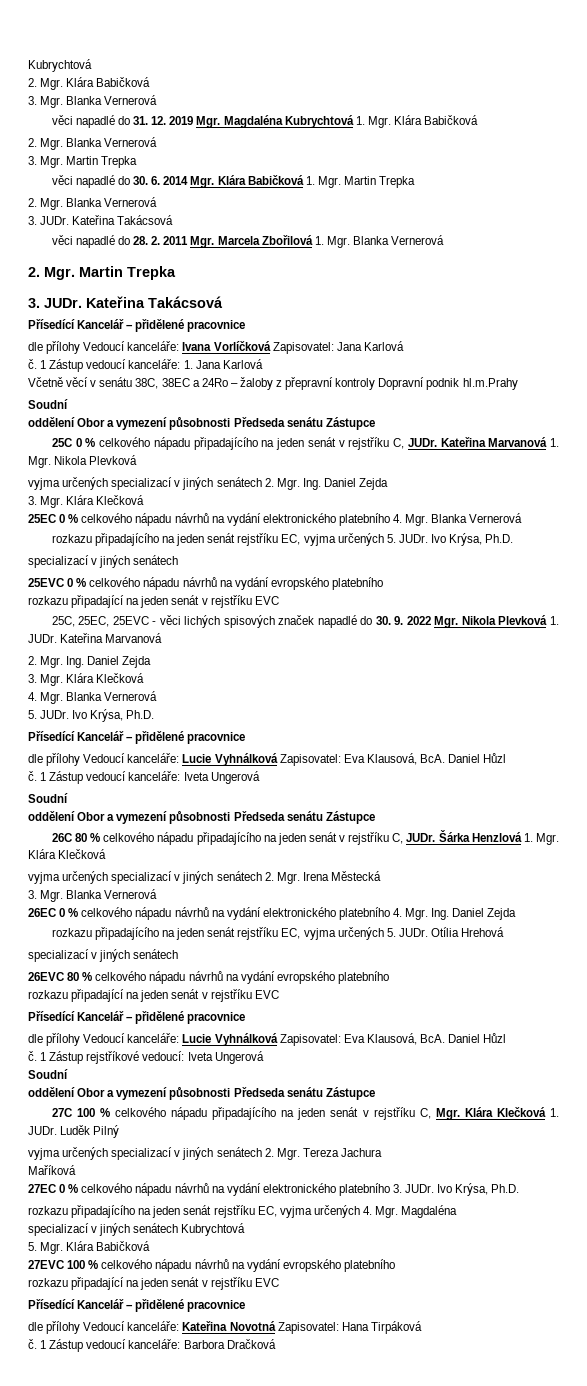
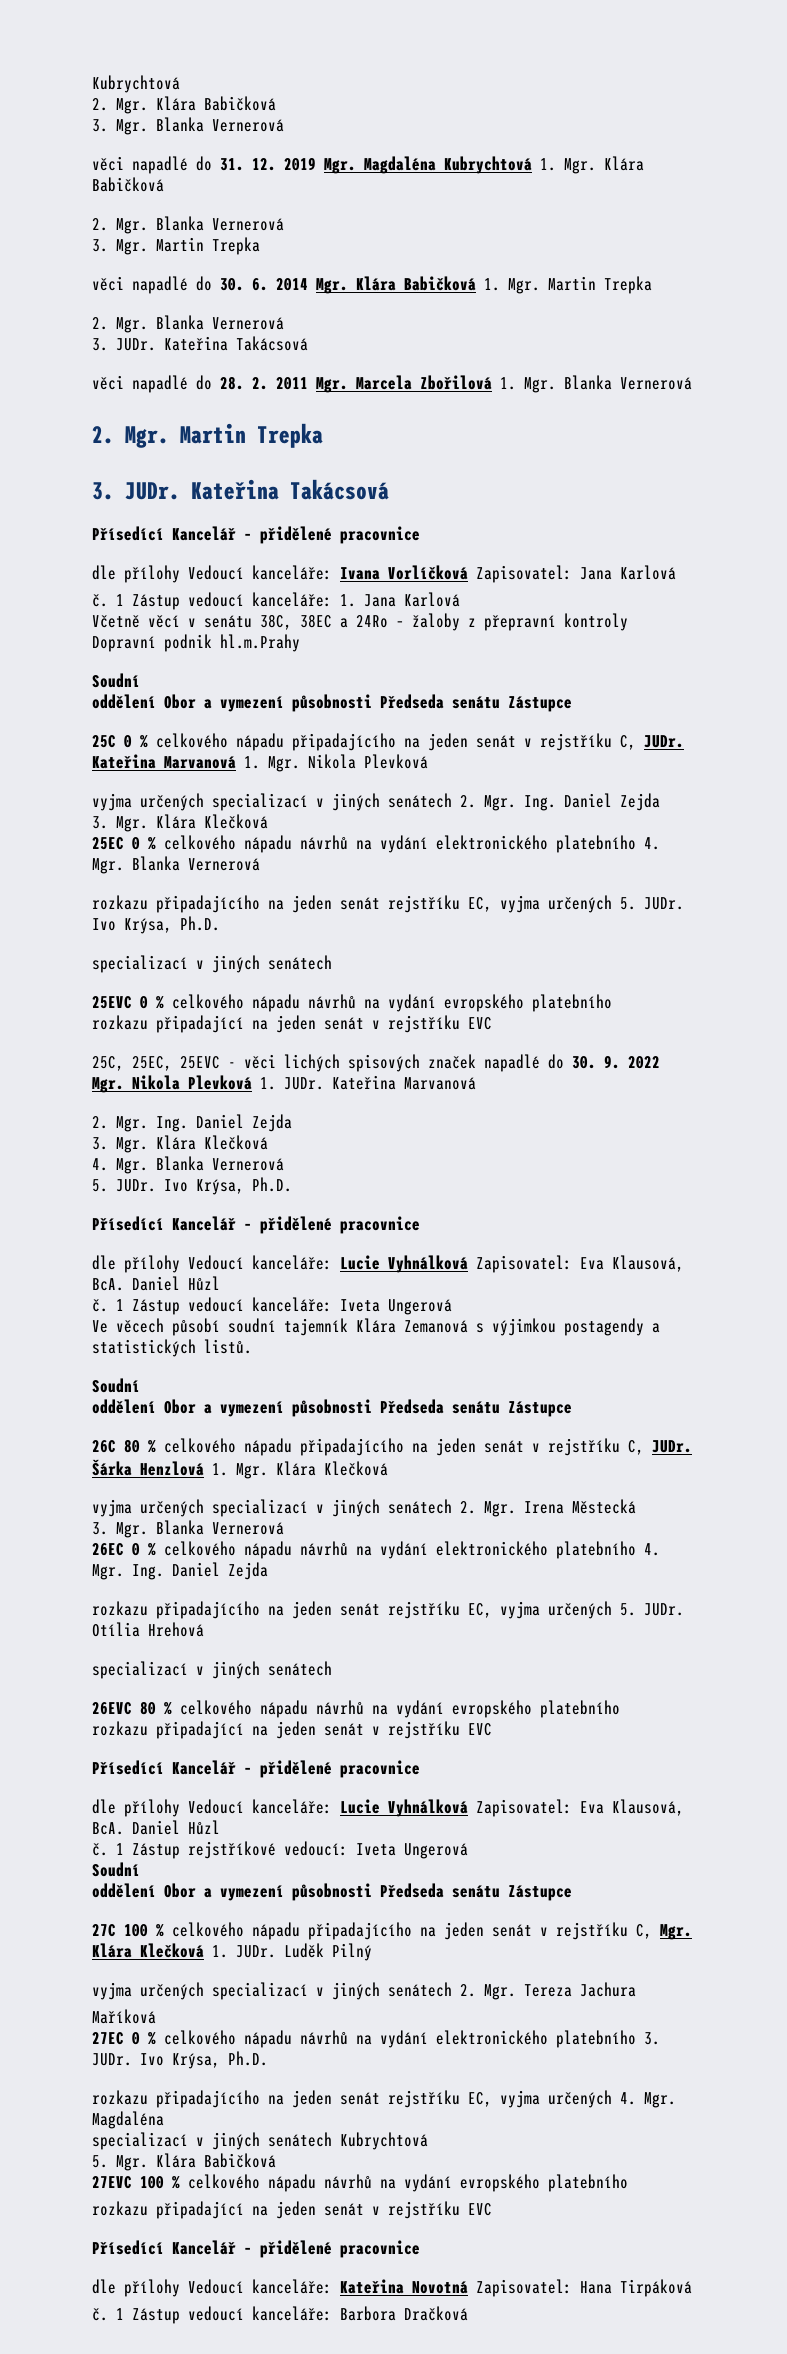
(260, 777) none -> [92,1318,660,1336] [92,1339,252,1357] // Ve věcech působí soudní tajemník Klára Zemanová s výjimkou postagendy a statistických listů.

